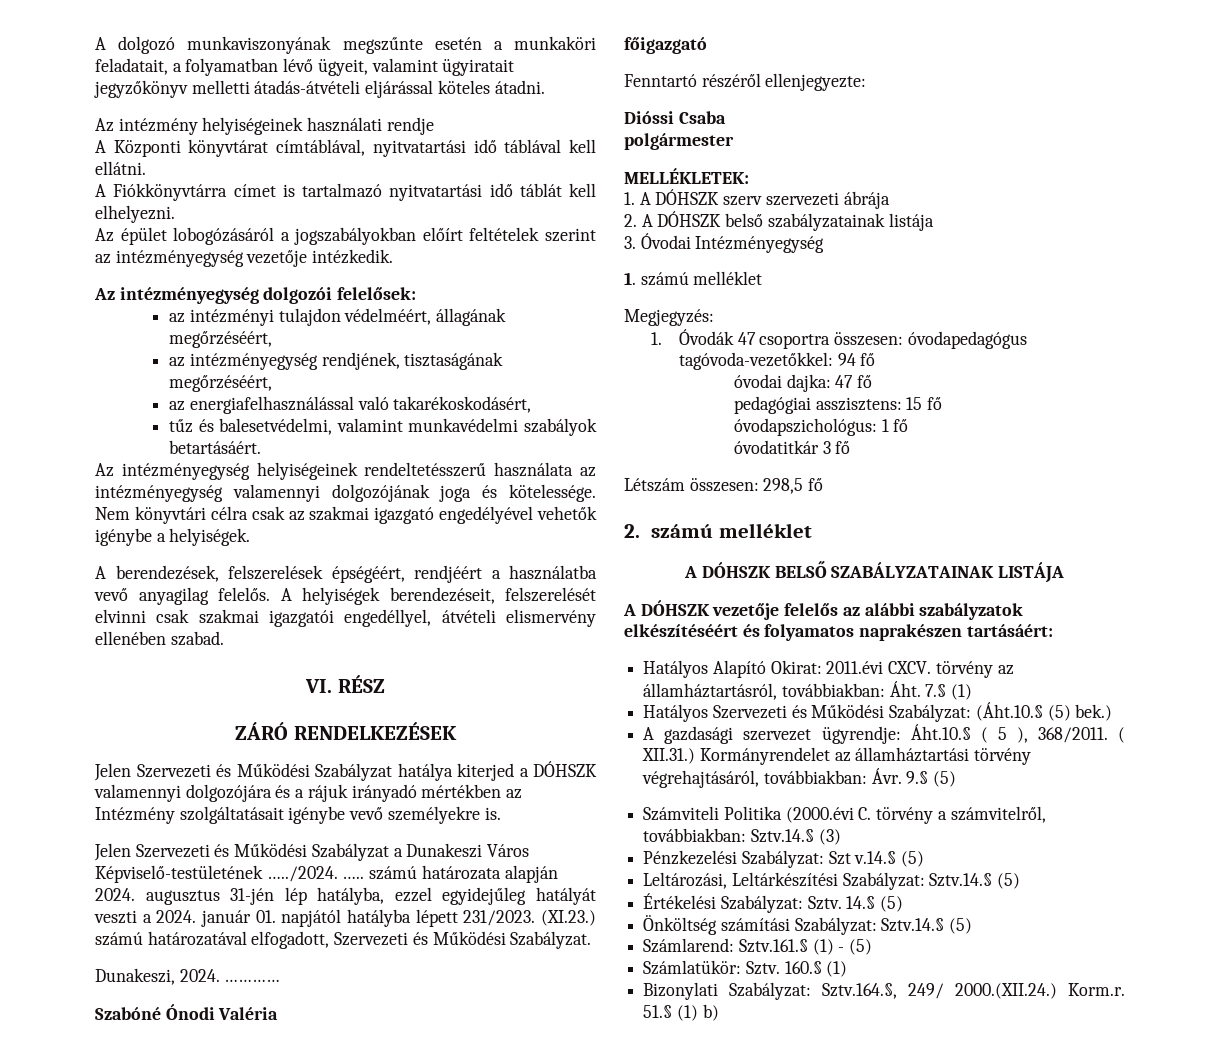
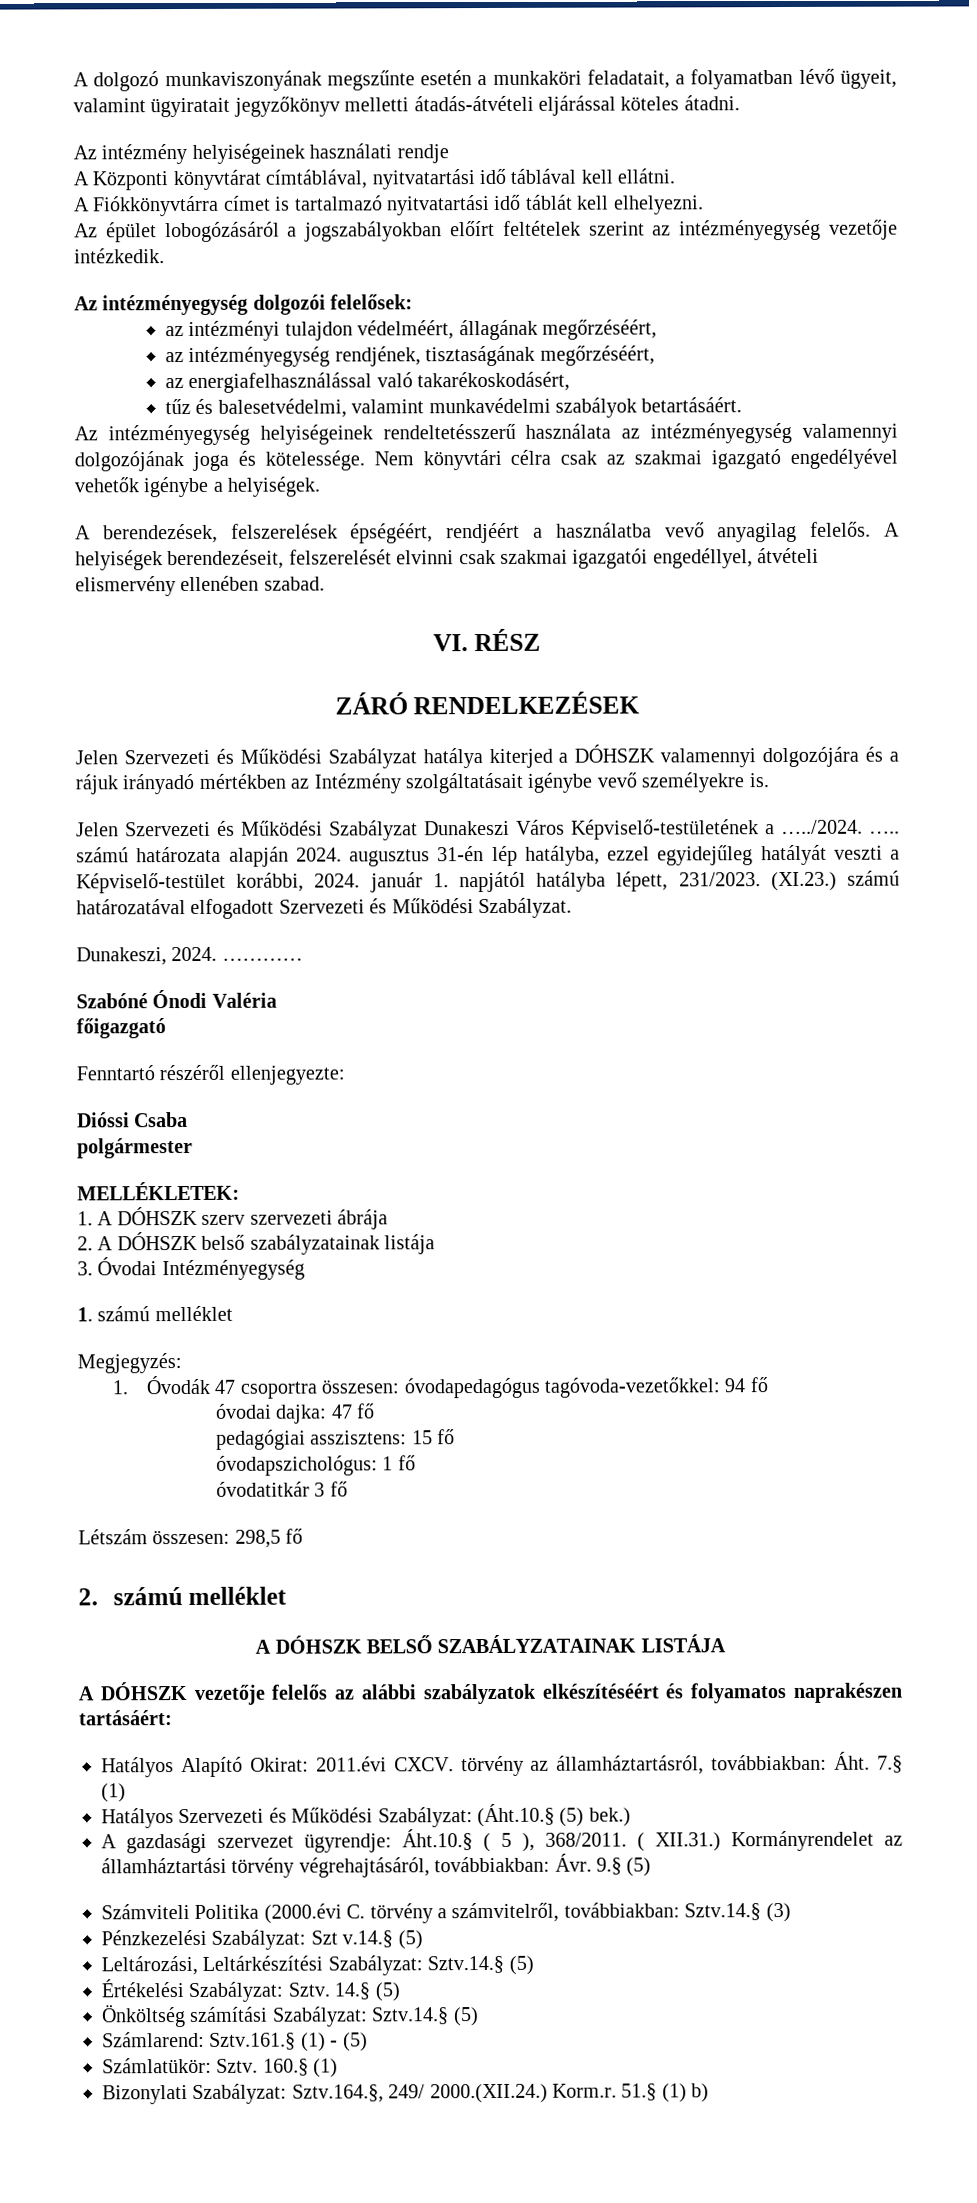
[393,848,403,857] a -> (418, 830) none
(263, 874) none -> [765,824,775,835] a
[230,888,275,905] 31-jén -> [437,846,485,862] 31-én
(152, 918) none -> [76,872,305,894] Képviselő-testület korábbi,
[255,910,276,923] 01. -> [432,873,449,888] 1.
[415,909,458,927] lépett -> [616,871,669,892] lépett,
[251,931,330,949] elfogadott, -> [190,898,275,919] elfogadott

